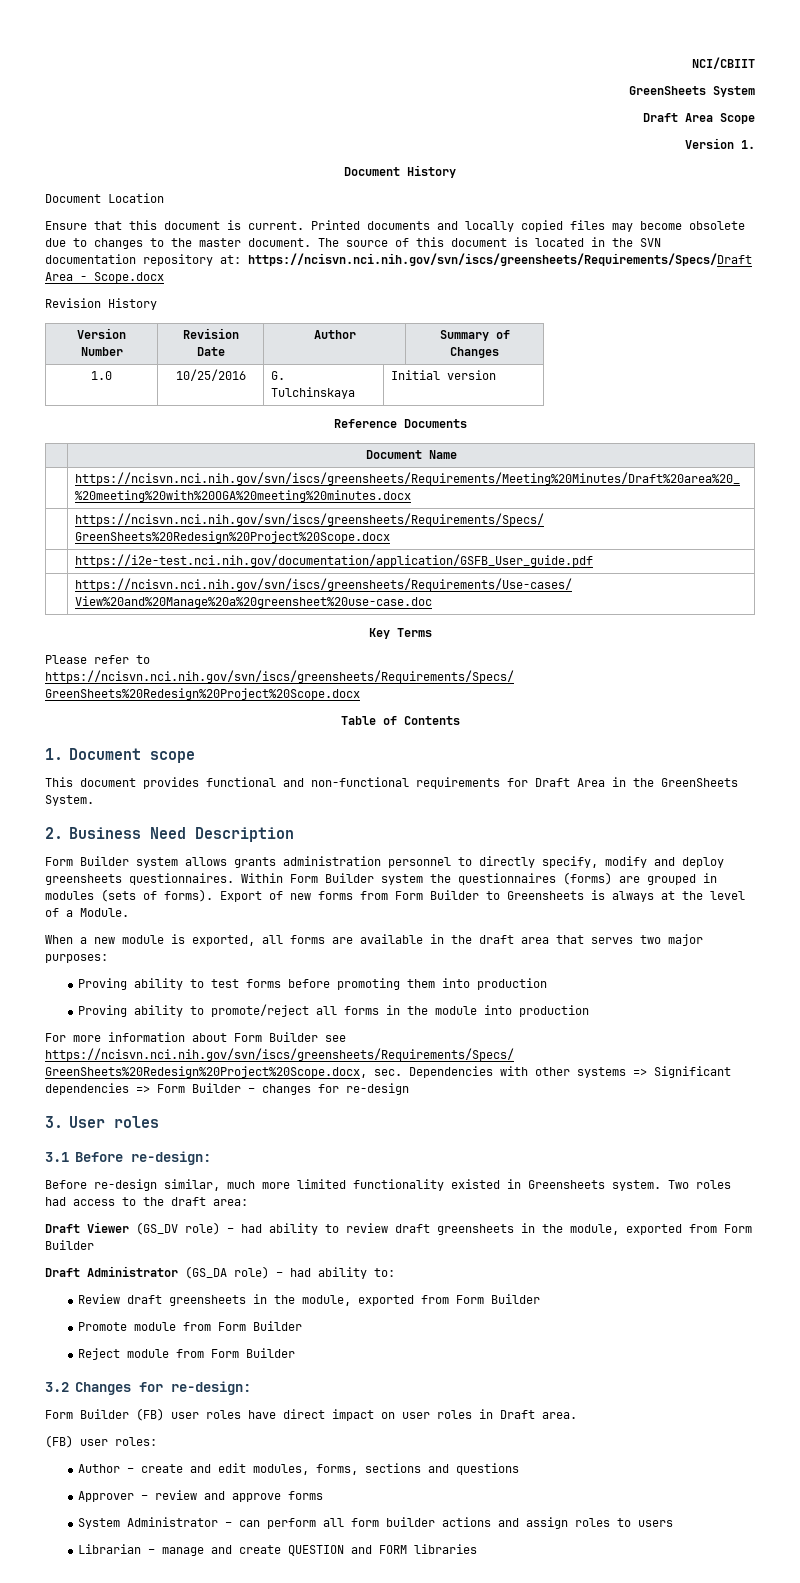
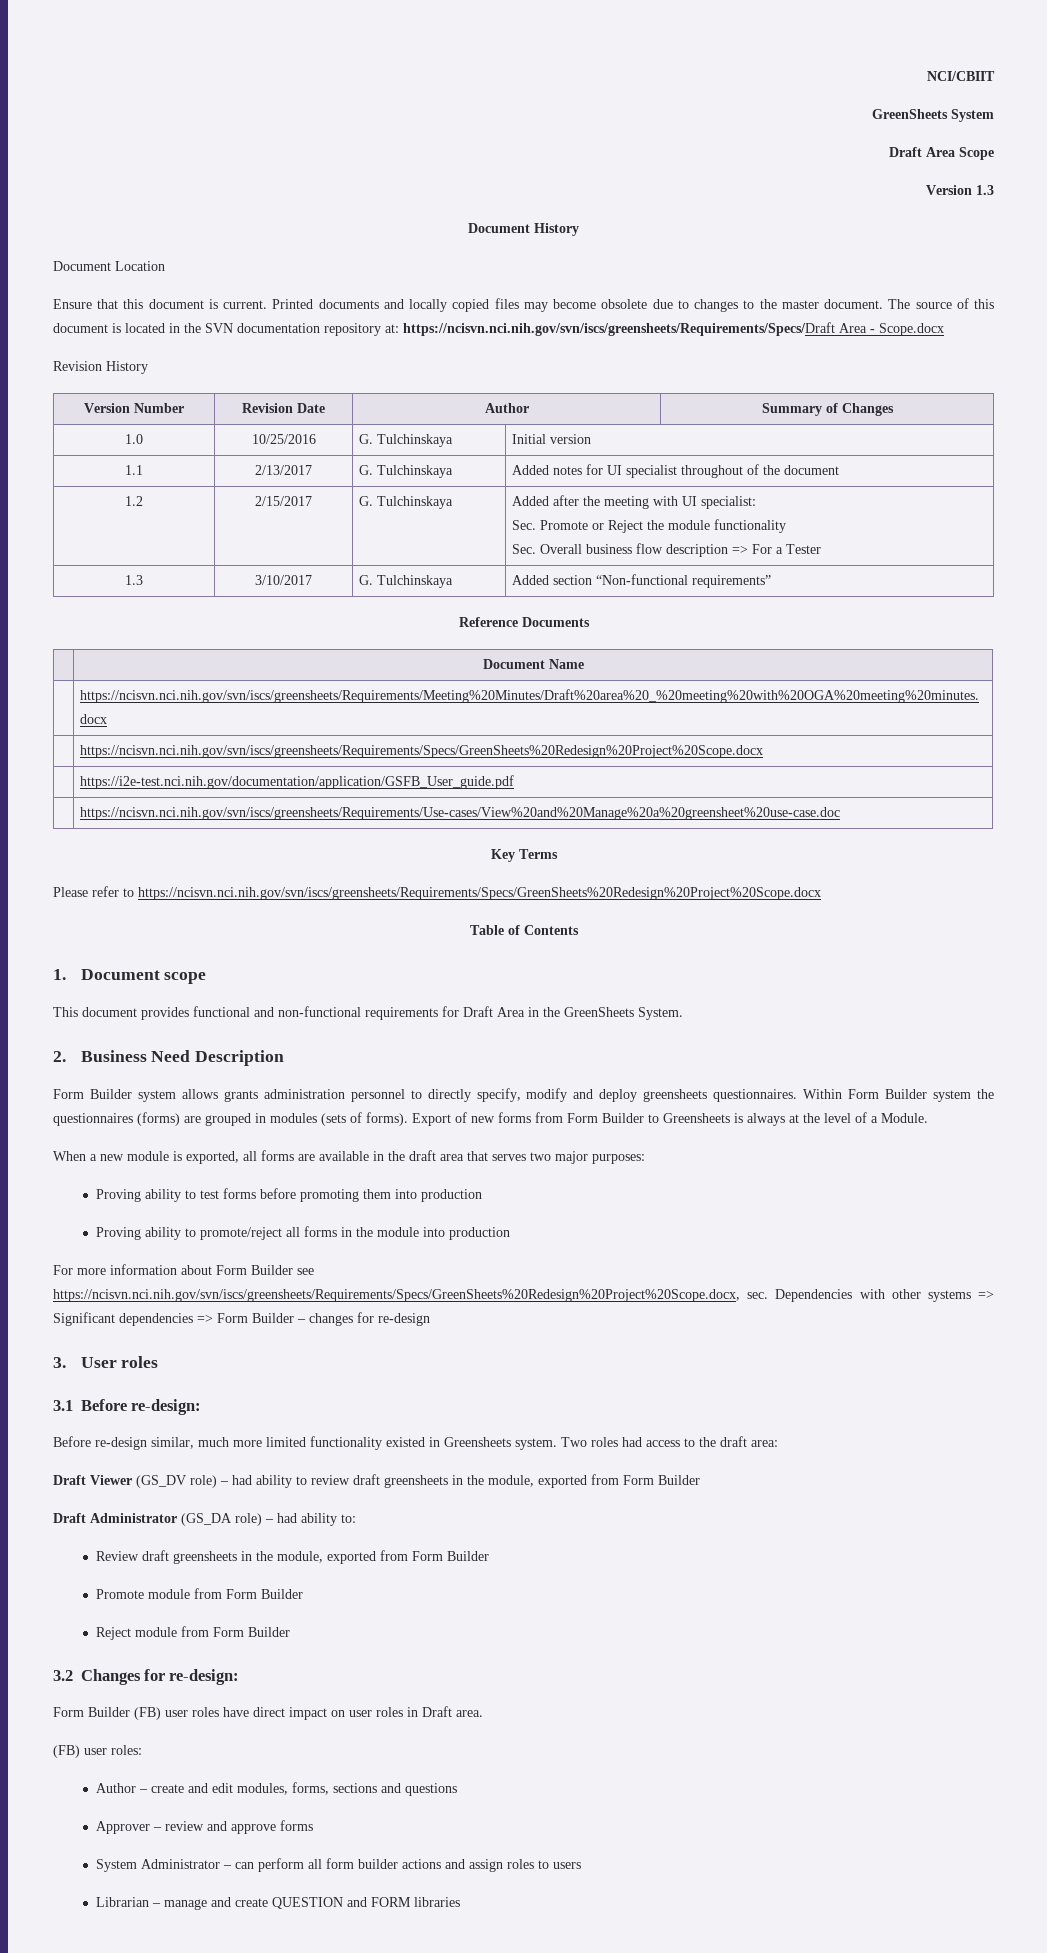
[741,140,755,149] 1. -> [976,185,994,195] 1.3
(497, 375) none -> [125,465,143,475] [255,465,312,475] [358,465,453,478] [511,464,839,478] [125,496,143,506] [255,496,312,506] [358,496,453,509] [511,495,756,509] [511,519,786,533] [511,543,821,557] [125,575,143,585] [255,575,312,585] [358,575,453,588] [511,574,771,588] // 1.1 | 2/13/2017 | G. Tulchinskaya | Added notes for UI specialist throughout of the document // 1.2 | 2/15/2017 | G. Tulchinskaya | Added after the meeting with UI specialist: // Sec. Promote or Reject the module functionality // Sec. Overall business flow description => For a Tester // 1.3 | 3/10/2017 | G. Tulchinskaya | Added section “Non-functional requirements”

